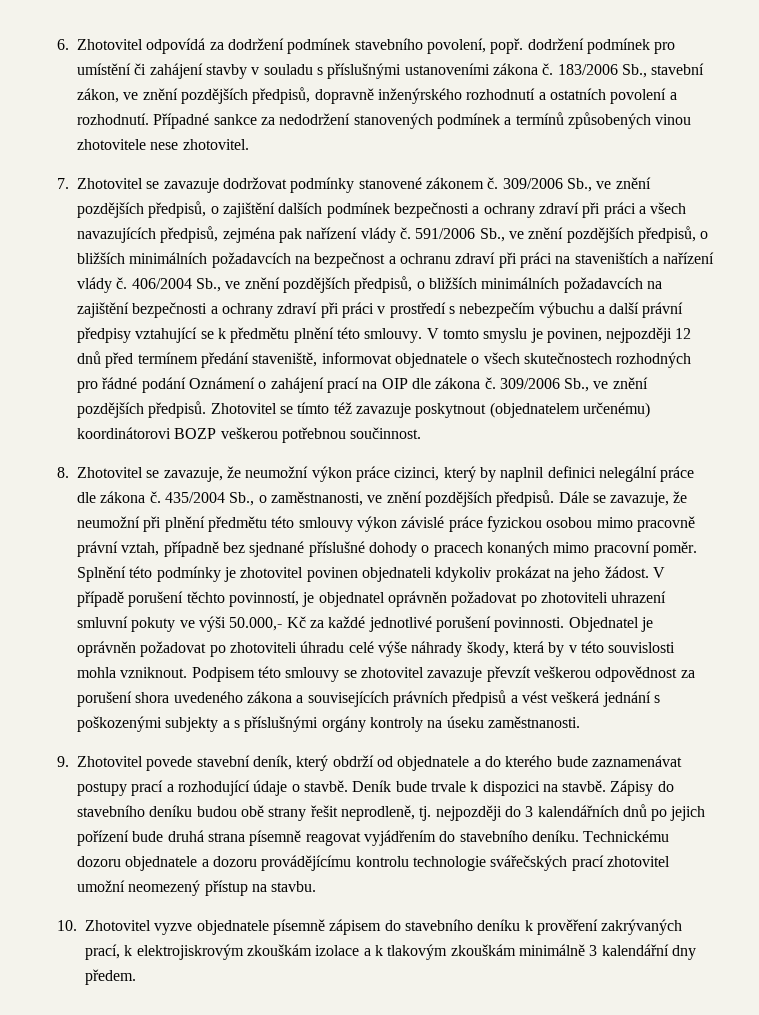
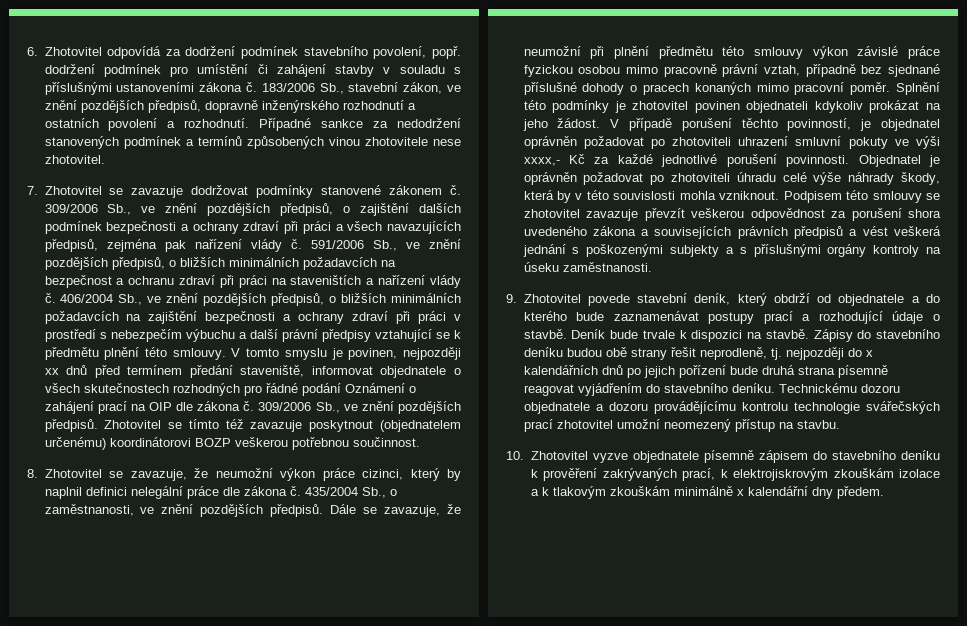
[675,328,692,339] 12 -> [44,368,59,375] xx
[229,617,283,631] 50.000,- -> [523,157,560,166] xxxx,-
[525,806,534,817] 3 -> [865,350,873,357] x
[589,945,598,956] 3 -> [736,489,744,496] x

